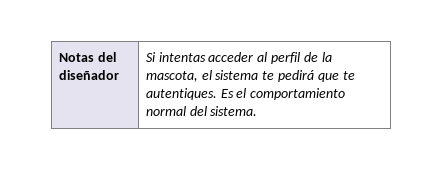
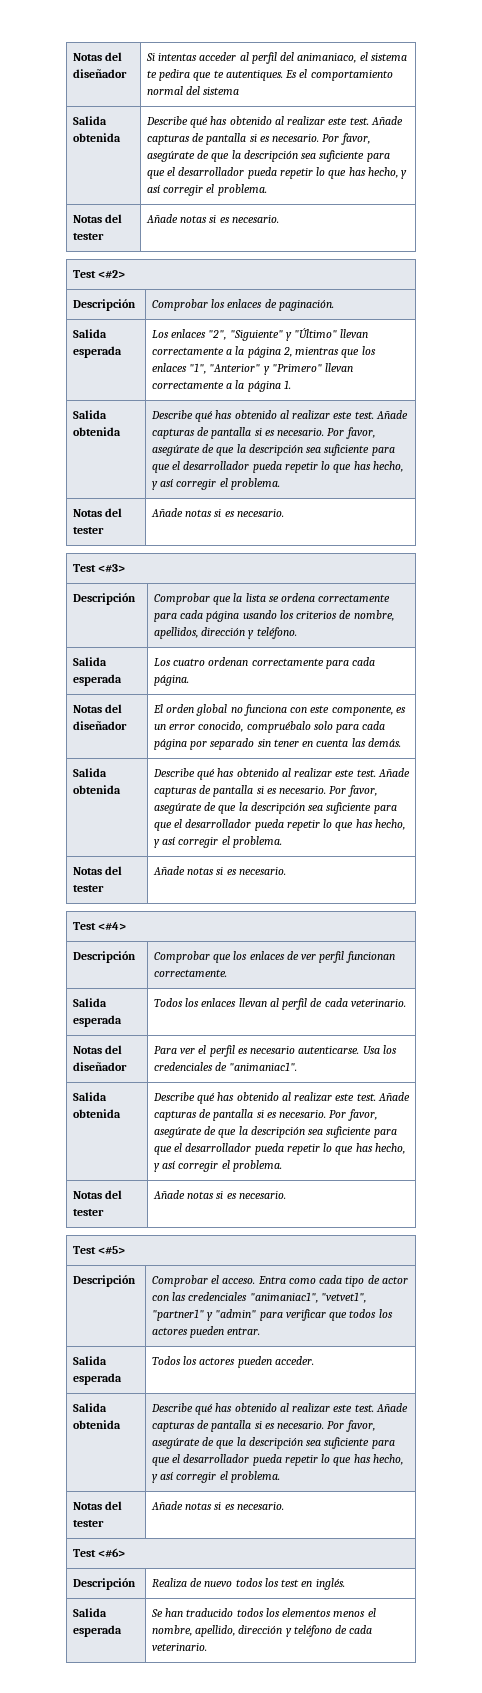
[303,52,332,62] [145,71,198,82] de la mascota, -> [280,52,357,63] del animaniaco,
[277,70,314,82] pedirá -> [159,69,191,81] pedira
[210,106,258,116] sistema. -> [203,87,240,95] [72,116,107,125] [72,133,121,142] [145,116,403,128] [146,133,370,145] [146,150,390,162] [146,167,408,179] [146,184,267,196] [72,214,123,223] [72,233,104,240] [145,214,279,223] [72,270,126,278] [72,299,136,311] [151,299,334,311] [72,329,107,338] [72,346,122,358] [151,328,369,341] [151,346,376,358] [151,363,354,375] [151,380,291,392] [72,410,107,419] [72,427,121,436] [150,410,408,422] [151,427,375,439] [151,444,395,456] [151,461,403,473] [151,478,280,490] [72,508,123,517] [72,527,104,534] [150,508,284,517] [72,564,126,572] [72,593,136,605] [153,593,391,605] [153,610,394,622] [153,627,297,639] [72,657,107,666] [72,674,122,686] [153,657,376,669] [153,675,189,686] [72,704,123,713] [72,721,127,730] [152,704,406,716] [153,721,386,733] [153,738,401,750] [72,768,107,777] [72,785,121,794] [152,768,410,780] [153,785,377,797] [153,802,397,814] [153,819,405,831] [153,836,282,848] [72,866,123,875] [72,885,104,892] [152,866,286,875] [72,922,127,930] [72,951,136,963] [153,951,395,963] [153,969,227,977] [72,998,107,1007] [72,1015,122,1027] [153,998,406,1010] [72,1045,123,1054] [72,1062,127,1071] [153,1045,397,1057] [153,1062,298,1071] [72,1092,107,1101] [72,1109,121,1118] [152,1092,410,1104] [153,1109,377,1121] [153,1126,397,1138] [153,1143,405,1155] [153,1160,282,1172] [72,1190,123,1199] [72,1209,104,1216] [152,1190,286,1199] [72,1246,126,1254] [72,1275,136,1287] [151,1275,408,1287] [151,1292,366,1303] [151,1309,393,1321] [151,1326,261,1338] [72,1356,107,1365] [72,1373,122,1385] [151,1356,314,1368] [72,1403,107,1412] [72,1420,121,1429] [150,1403,408,1415] [151,1420,375,1432] [151,1437,395,1449] [151,1454,403,1466] [151,1471,280,1483] [72,1501,123,1510] [72,1520,104,1527] [150,1501,284,1510] [72,1548,126,1557] [72,1578,136,1590] [151,1578,345,1590] [72,1608,107,1617] [72,1625,122,1637] [150,1608,376,1617] [151,1625,373,1637] [151,1643,207,1651] sistema // Salida obtenida | Describe qué has obtenido al realizar este test. Añade capturas de pantalla si es necesario. Por favor, asegúrate de que la descripción sea suficiente para que el desarrollador pueda repetir lo que has hecho, y así corregir el problema. // Notas del tester | Añade notas si es necesario. // Test <#2> // Descripción | Comprobar los enlaces de paginación. // Salida esperada | Los enlaces "2", "Siguiente" y "Último" llevan correctamente a la página 2, mientras que los enlaces "1", "Anterior" y "Primero" llevan correctamente a la página 1. // Salida obtenida | Describe qué has obtenido al realizar este test. Añade capturas de pantalla si es necesario. Por favor, asegúrate de que la descripción sea suficiente para que el desarrollador pueda repetir lo que has hecho, y así corregir el problema. // Notas del tester | Añade notas si es necesario. // Test <#3> // Descripción | Comprobar que la lista se ordena correctamente para cada página usando los criterios de nombre, apellidos, dirección y teléfono. // Salida esperada | Los cuatro ordenan correctamente para cada página. // Notas del diseñador | El orden global no funciona con este componente, es un error conocido, compruébalo solo para cada página por separado sin tener en cuenta las demás. // Salida obtenida | Describe qué has obtenido al realizar este test. Añade capturas de pantalla si es necesario. Por favor, asegúrate de que la descripción sea suficiente para que el desarrollador pueda repetir lo que has hecho, y así corregir el problema. // Notas del tester | Añade notas si es necesario. // Test <#4> // Descripción | Comprobar que los enlaces de ver perfil funcionan correctamente. // Salida esperada | Todos los enlaces llevan al perfil de cada veterinario. // Notas del diseñador | Para ver el perfil es necesario autenticarse. Usa los credenciales de "animaniac1". // Salida obtenida | Describe qué has obtenido al realizar este test. Añade capturas de pantalla si es necesario. Por favor, asegúrate de que la descripción sea suficiente para que el desarrollador pueda repetir lo que has hecho, y así corregir el problema. // Notas del tester | Añade notas si es necesario. // Test <#5> // Descripción | Comprobar el acceso. Entra como cada tipo de actor con las credenciales "animaniac1", "vetvet1", "partner1" y "admin" para verificar que todos los actores pueden entrar. // Salida esperada | Todos los actores pueden acceder. // Salida obtenida | Describe qué has obtenido al realizar este test. Añade capturas de pantalla si es necesario. Por favor, asegúrate de que la descripción sea suficiente para que el desarrollador pueda repetir lo que has hecho, y así corregir el problema. // Notas del tester | Añade notas si es necesario. // Test <#6> // Descripción | Realiza de nuevo todos los test en inglés. // Salida esperada | Se han traducido todos los elementos menos el nombre, apellido, dirección y teléfono de cada veterinario.

